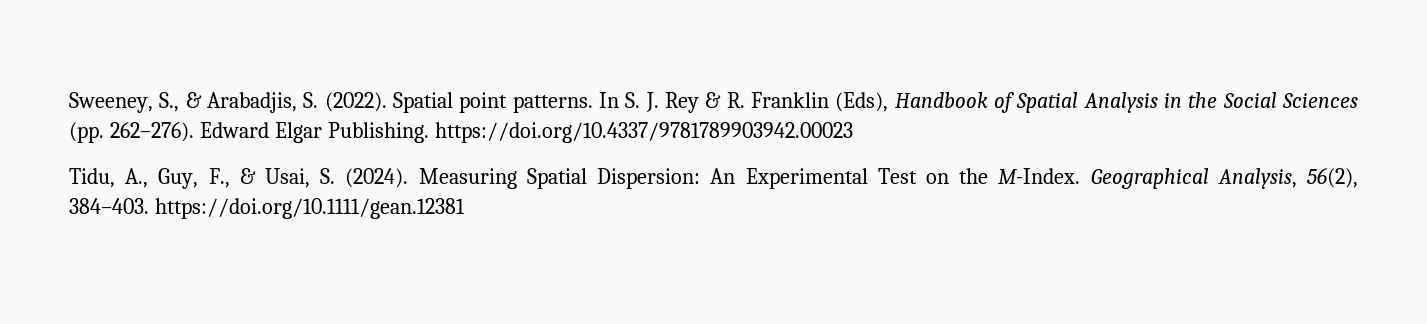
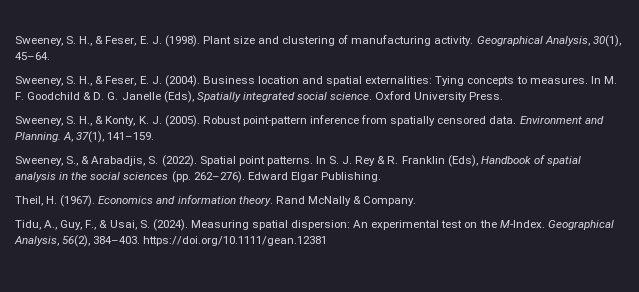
[69,92,153,113] Sweeney, -> [15,35,621,47] [15,52,50,60] [15,75,617,87] [15,91,504,103] [15,115,604,127] [15,131,155,143] [15,156,63,166] Sweeney, S. H., & Feser, E. J. (1998). Plant size and clustering of manufacturing activity. Geographical Analysis, 30(1), 45–64. // Sweeney, S. H., & Feser, E. J. (2004). Business location and spatial externalities: Tying concepts to measures. In M. F. Goodchild & D. G. Janelle (Eds), Spatially integrated social science. Oxford University Press. // Sweeney, S. H., & Konty, K. J. (2005). Robust point-pattern inference from spatially censored data. Environment and Planning. A, 37(1), 141–159. // Sweeney,
[1016,92,1359,113] Spatial Analysis in the Social Sciences -> [546,156,581,166] [15,172,169,182] spatial analysis in the social sciences
[434,122,853,143] https://doi.org/10.4337/9781789903942.00023 -> [15,195,417,207] // Theil, H. (1967). Economics and information theory. Rand McNally & Company.
[526,168,917,189] Spatial Dispersion: An Experimental Test -> [251,220,463,230] spatial dispersion: An experimental test

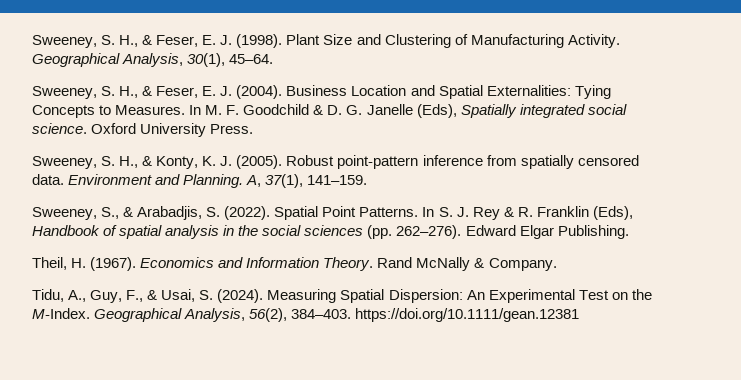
[232,35,474,46] size and clustering of manufacturing activity. -> [323,34,620,48] Size and Clustering of Manufacturing Activity.
[257,76,588,86] location and spatial externalities: Tying concepts to measures. -> [351,85,611,99] [32,105,186,118] Location and Spatial Externalities: Tying Concepts to Measures.
[238,156,313,166] point patterns. -> [322,206,419,217] Point Patterns.
[177,195,273,206] information theory. -> [246,257,374,271] Information Theory.
[251,220,463,230] spatial dispersion: An experimental test -> [340,289,609,303] Spatial Dispersion: An Experimental Test

